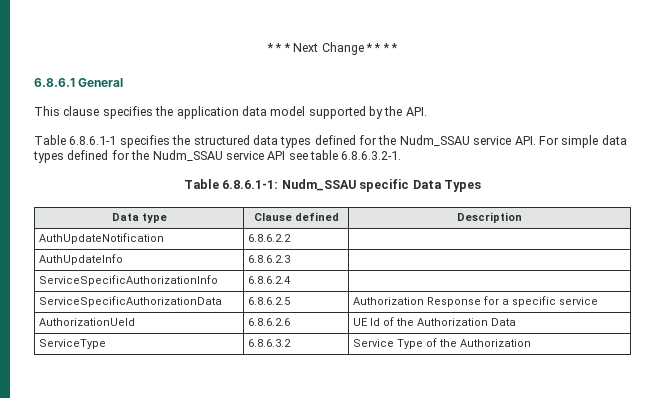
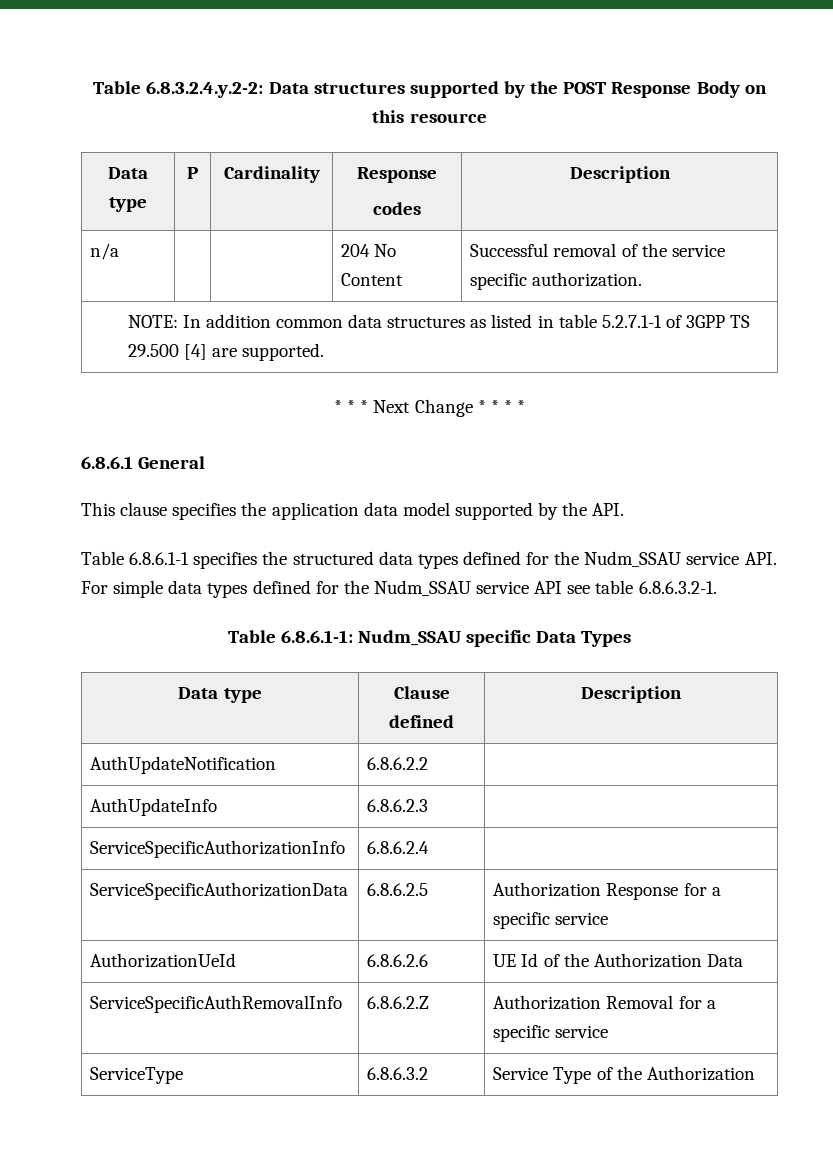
(267, 47) none -> [93,81,767,98] [372,110,487,123] [108,167,148,179] [109,197,147,212] [187,167,198,179] [223,166,320,183] [357,167,437,183] [373,202,421,215] [569,166,671,183] [90,243,120,260] [341,244,397,257] [341,273,404,286] [470,243,725,257] [470,272,643,290] [127,314,751,328] [127,343,324,361] Table 6.8.3.2.4.y.2-2: Data structures supported by the POST Response Body on this resource // Data type | P | Cardinality | Response // codes | Description // n/a | | | 204 No Content | Successful removal of the service specific authorization. // NOTE: In addition common data structures as listed in table 5.2.7.1-1 of 3GPP TS 29.500 [4] are supported. //
(517, 322) none -> [90,995,343,1013] [367,996,430,1009] [493,995,716,1010] [493,1025,609,1042] // ServiceSpecificAuthRemovalInfo | 6.8.6.2.Z | Authorization Removal for a specific service

